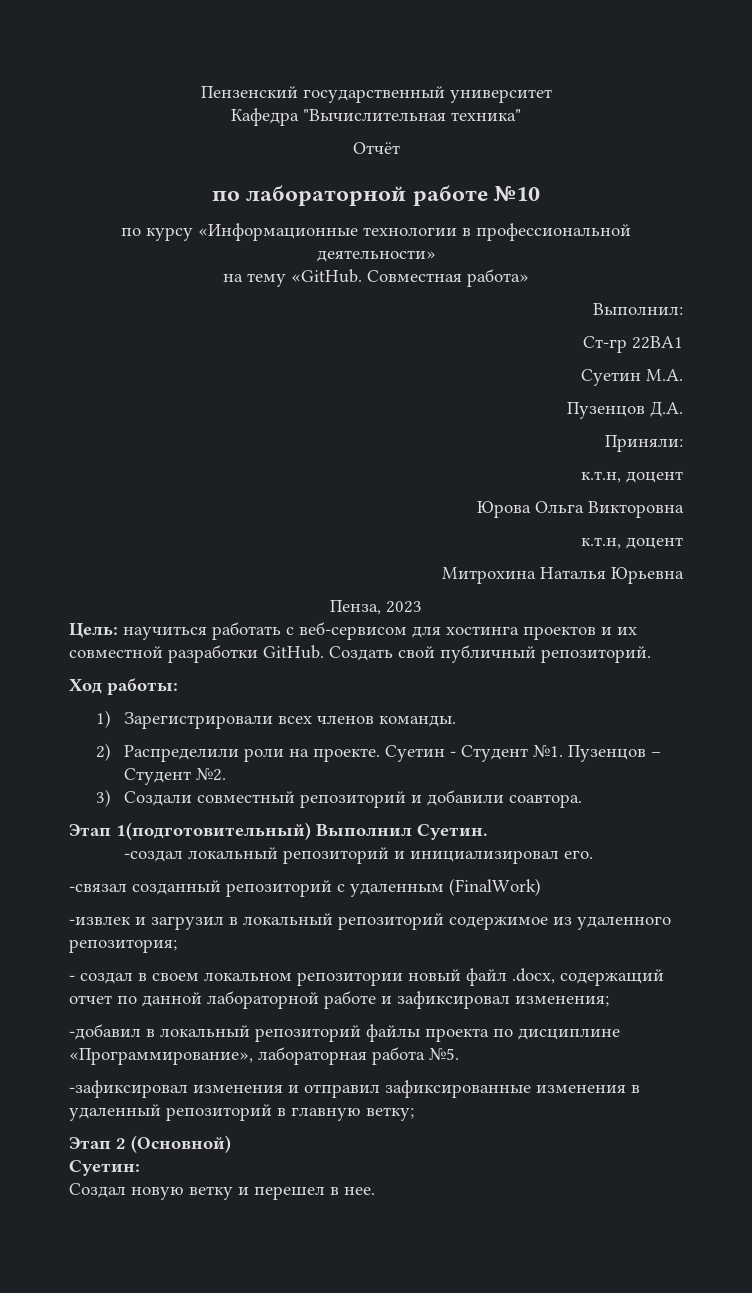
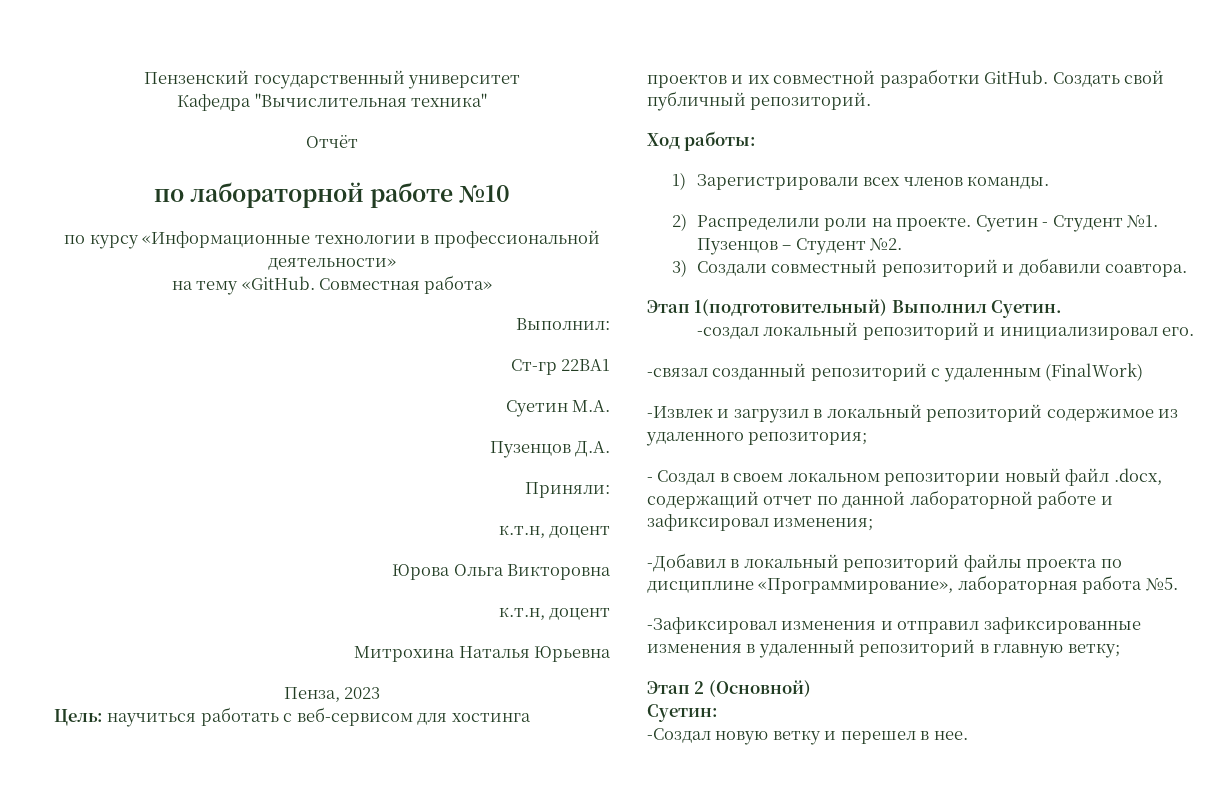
[69,916,131,925] -извлек -> [647,406,713,418] -Извлек
[80,972,133,984] создал -> [657,470,716,485] Создал
[69,1024,141,1040] -добавил -> [647,553,726,572] -Добавил
[69,1080,188,1098] -зафиксировал -> [647,617,777,634] -Зафиксировал
[69,1183,126,1198] Создал -> [647,728,711,743] -Создал

